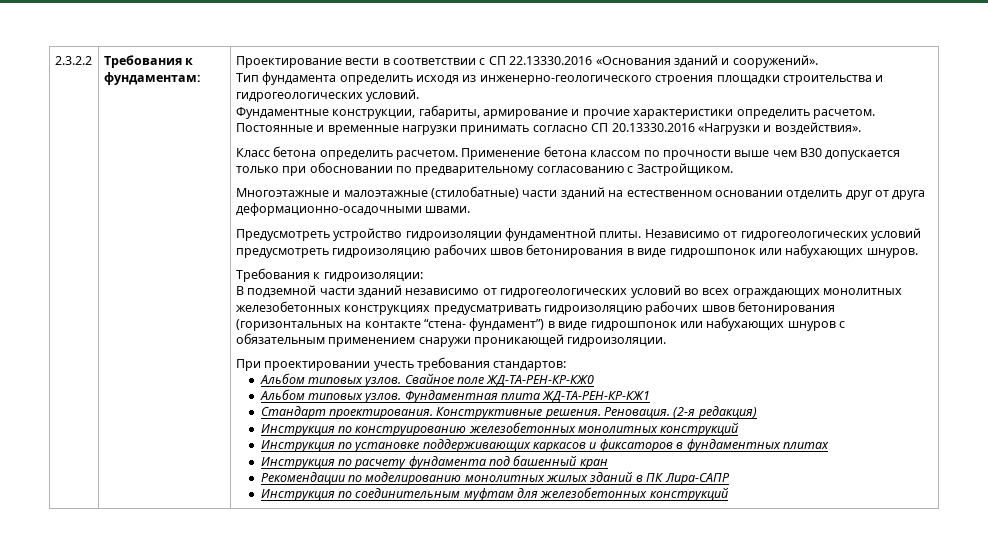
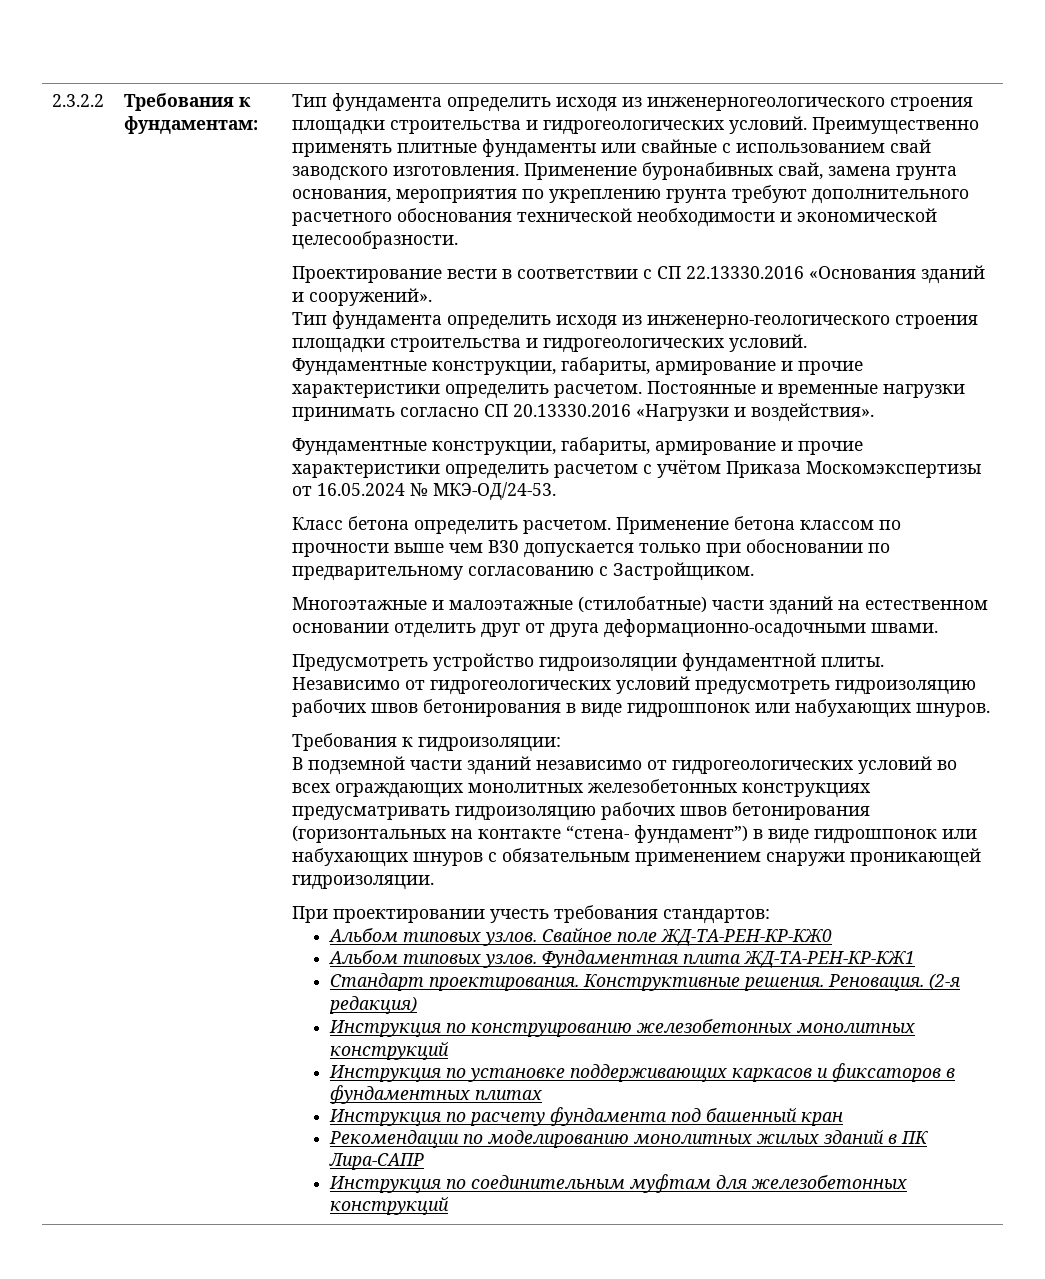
(201, 78) none -> [291,93,973,112] [291,116,979,135] [291,139,931,158] [291,162,957,181] [291,185,969,204] [291,208,937,227] [291,231,458,250] Тип фундамента определить исходя из инженерногеологического строения площадки строительства и гидрогеологических условий. Преимущественно применять плитные фундаменты или свайные с использованием свай заводского изготовления. Применение буронабивных свай, замена грунта основания, мероприятия по укреплению грунта требуют дополнительного расчетного обоснования технической необходимости и экономической целесообразности. //
(861, 128) none -> [291,437,863,456] [291,459,981,479] [291,482,556,501] // Фундаментные конструкции, габариты, армирование и прочие характеристики определить расчетом с учётом Приказа Москомэкспертизы от 16.05.2024 № МКЭ-ОД/24-53.

